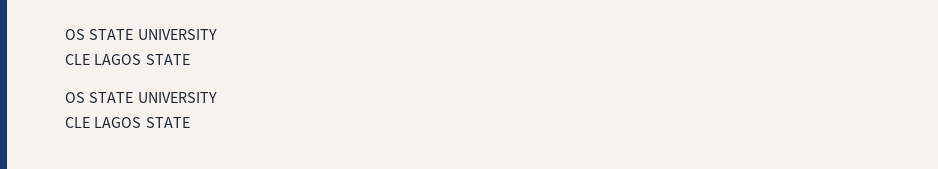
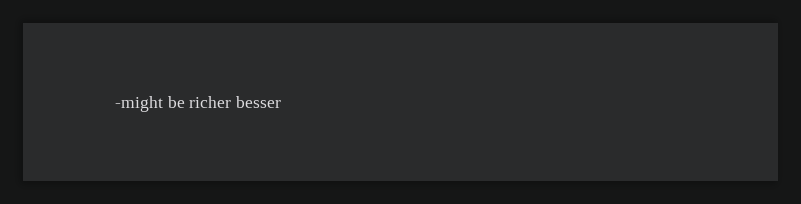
[65,29,217,40] [65,54,190,65] [65,92,217,103] [65,117,190,128] OS STATE UNIVERSITY // CLE LAGOS STATE // OS STATE UNIVERSITY // CLE LAGOS STATE -> [115,96,282,112] -might be richer besser

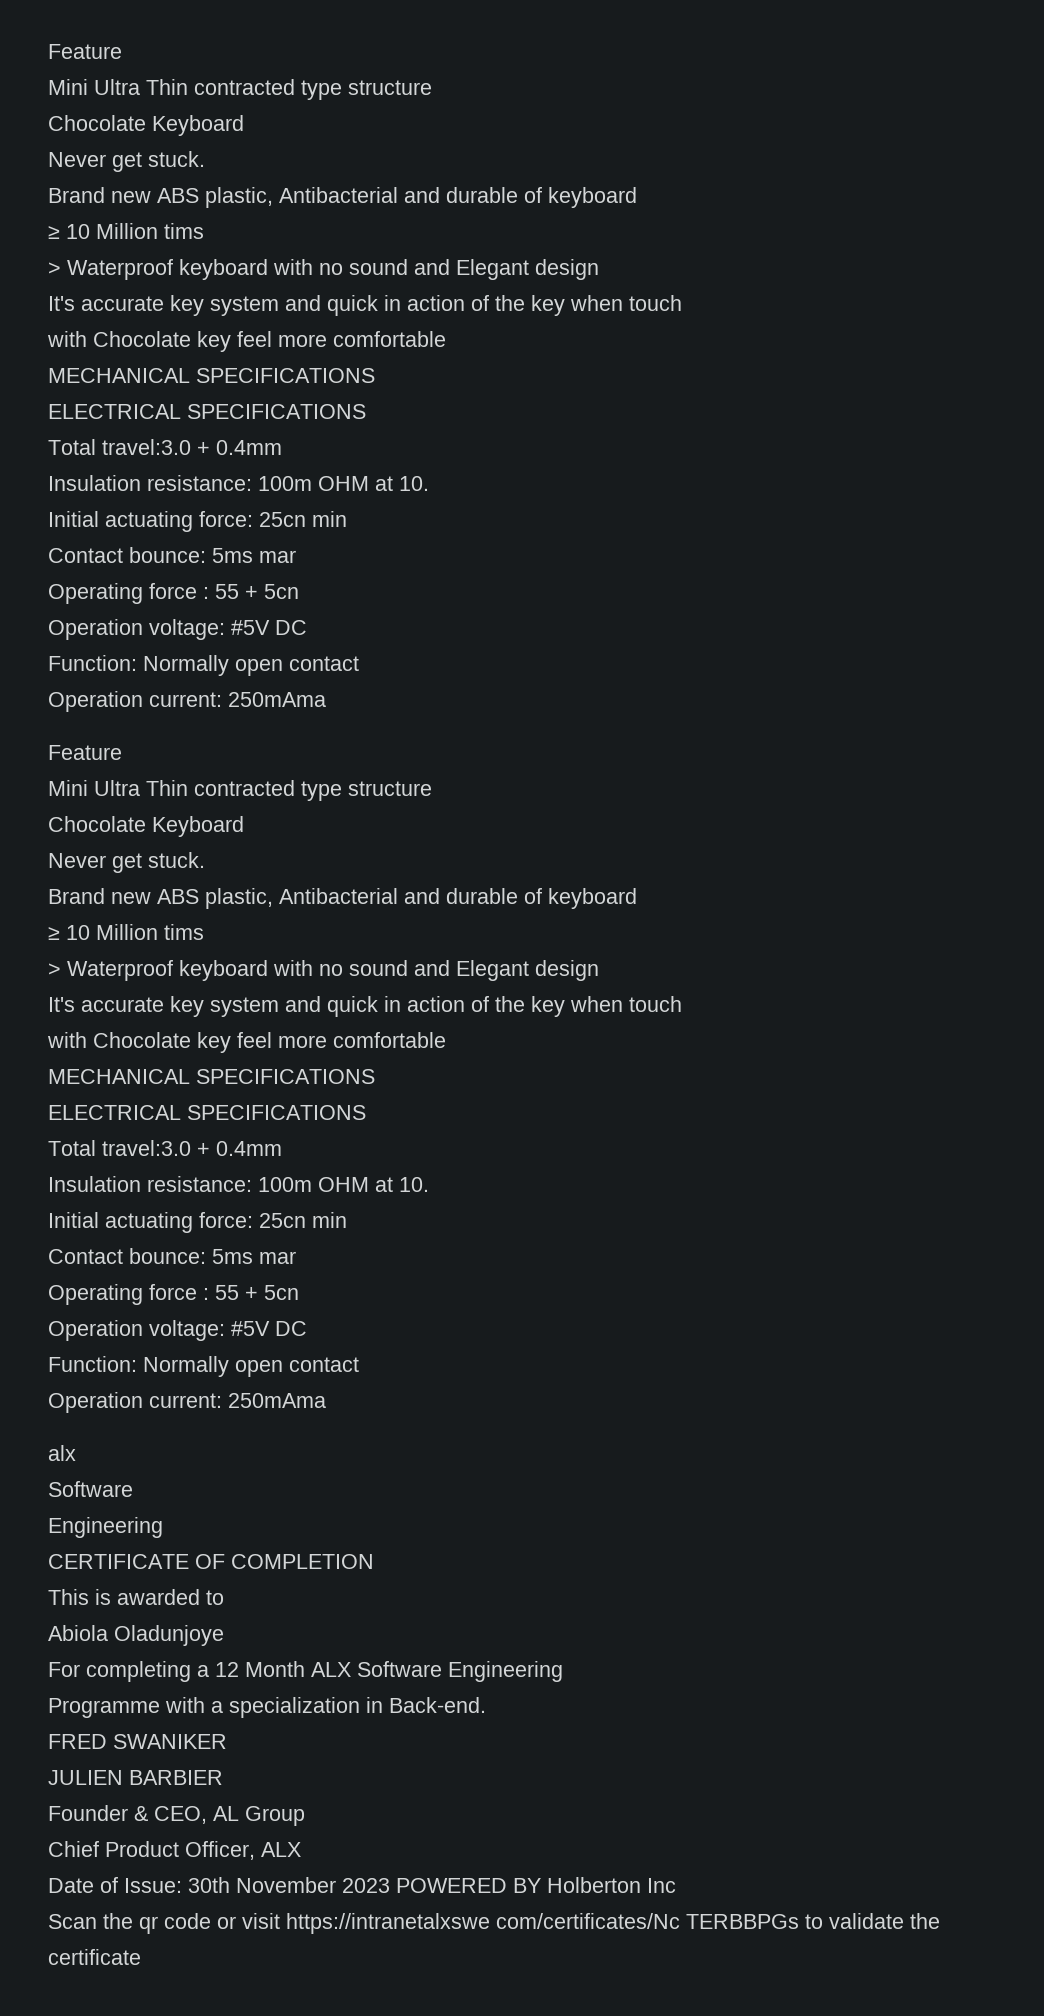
[115,96,282,112] -might be richer besser -> [48,44,122,59] [48,79,432,100] [48,115,244,136] [48,151,205,172] [48,187,637,208] [48,223,204,239] [48,259,599,280] [48,295,682,316] [47,331,446,352] [48,368,375,383] [48,404,366,419] [48,439,282,455] [48,475,429,491] [48,511,347,532] [48,547,296,563] [48,583,299,604] [48,619,307,640] [48,655,359,676] [48,691,326,712] [48,745,122,760] [48,780,432,801] [48,816,244,837] [48,852,205,873] [48,888,637,909] [48,924,204,940] [48,960,599,981] [48,996,682,1017] [47,1032,446,1053] [48,1069,375,1084] [48,1105,366,1120] [48,1140,282,1156] [48,1176,429,1192] [48,1212,347,1233] [48,1248,296,1264] [48,1284,299,1305] [48,1320,307,1341] [48,1356,359,1377] [48,1392,326,1413] [48,1445,76,1461] [48,1481,133,1497] [48,1517,163,1538] [48,1554,374,1569] [48,1589,224,1605] [48,1625,224,1646] [48,1661,563,1682] [48,1697,486,1718] [48,1734,227,1749] [48,1770,223,1785] [48,1805,305,1826] [48,1841,301,1860] [48,1877,676,1893] [48,1913,940,1934] [48,1949,141,1965] Feature // Mini Ultra Thin contracted type structure // Chocolate Keyboard // Never get stuck. // Brand new ABS plastic, Antibacterial and durable of keyboard // ≥ 10 Million tims // > Waterproof keyboard with no sound and Elegant design // It's accurate key system and quick in action of the key when touch // with Chocolate key feel more comfortable // MECHANICAL SPECIFICATIONS // ELECTRICAL SPECIFICATIONS // Total travel:3.0 + 0.4mm // Insulation resistance: 100m OHM at 10. // Initial actuating force: 25cn min // Contact bounce: 5ms mar // Operating force : 55 + 5cn // Operation voltage: #5V DC // Function: Normally open contact // Operation current: 250mAma // Feature // Mini Ultra Thin contracted type structure // Chocolate Keyboard // Never get stuck. // Brand new ABS plastic, Antibacterial and durable of keyboard // ≥ 10 Million tims // > Waterproof keyboard with no sound and Elegant design // It's accurate key system and quick in action of the key when touch // with Chocolate key feel more comfortable // MECHANICAL SPECIFICATIONS // ELECTRICAL SPECIFICATIONS // Total travel:3.0 + 0.4mm // Insulation resistance: 100m OHM at 10. // Initial actuating force: 25cn min // Contact bounce: 5ms mar // Operating force : 55 + 5cn // Operation voltage: #5V DC // Function: Normally open contact // Operation current: 250mAma // alx // Software // Engineering // CERTIFICATE OF COMPLETION // This is awarded to // Abiola Oladunjoye // For completing a 12 Month ALX Software Engineering // Programme with a specialization in Back-end. // FRED SWANIKER // JULIEN BARBIER // Founder & CEO, AL Group // Chief Product Officer, ALX // Date of Issue: 30th November 2023 POWERED BY Holberton Inc // Scan the qr code or visit https://intranetalxswe com/certificates/Nc TERBBPGs to validate the certificate

